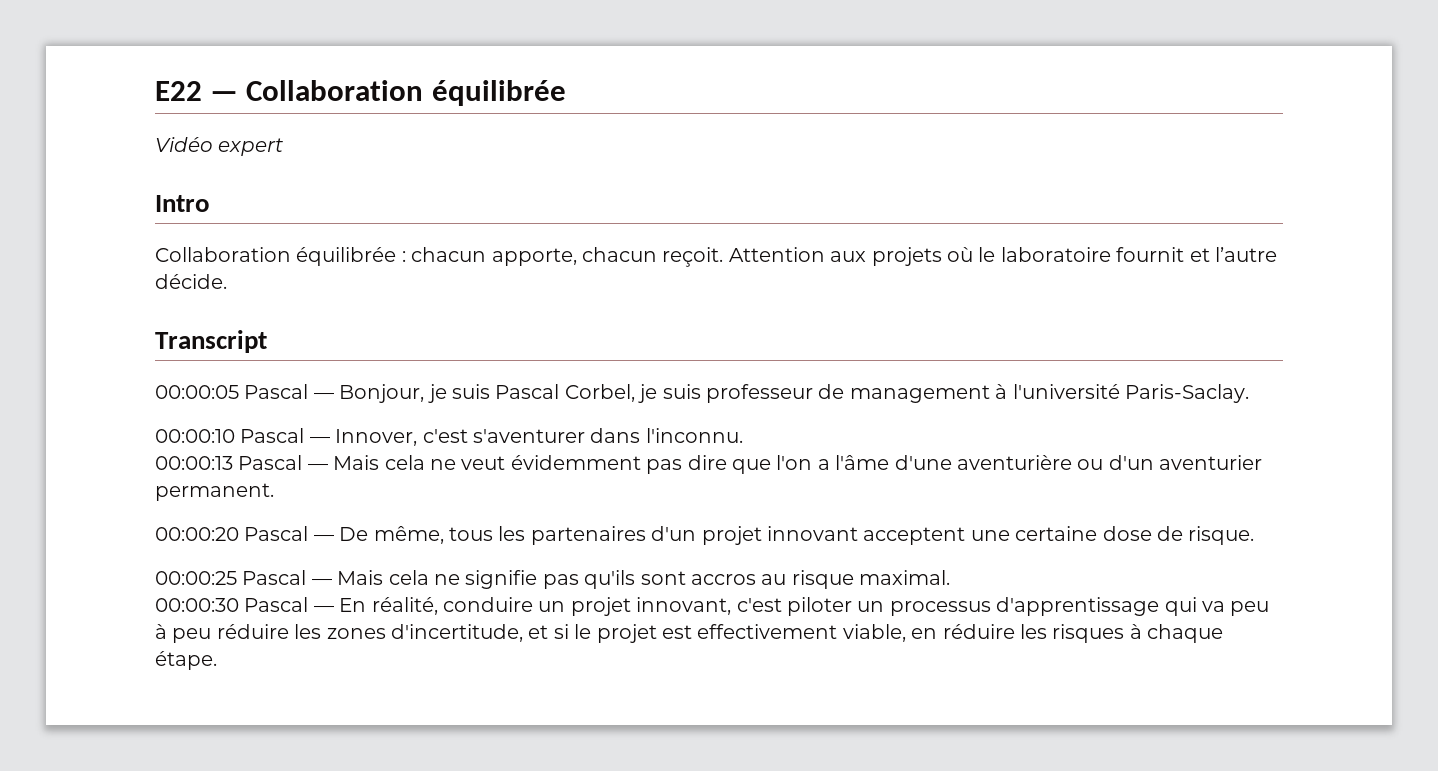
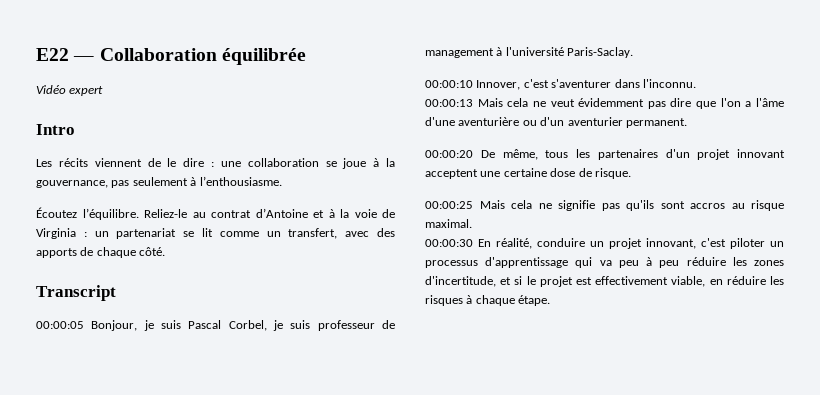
[155,247,1277,267] [155,274,227,289] Collaboration équilibrée : chacun apporte, chacun reçoit. Attention aux projets où le laboratoire fournit et l’autre décide. -> [36,158,395,169] [36,176,282,188] [36,207,395,220] [36,228,396,239] [36,247,166,258] Les récits viennent de le dire : une collaboration se joue à la gouvernance, pas seulement à l’enthousiasme. // Écoutez l’équilibre. Reliez-le au contrat d’Antoine et à la voie de Virginia : un partenariat se lit comme un transfert, avec des apports de chaque côté.
[244,384,334,399] Pascal — -> (84, 325) none
[240,428,330,443] Pascal — -> (473, 84) none
[238,455,328,470] Pascal — -> (473, 103) none
[244,526,334,541] Pascal — -> (473, 154) none
[242,570,332,585] Pascal — -> (473, 205) none
[244,597,334,612] Pascal — -> (473, 243) none

